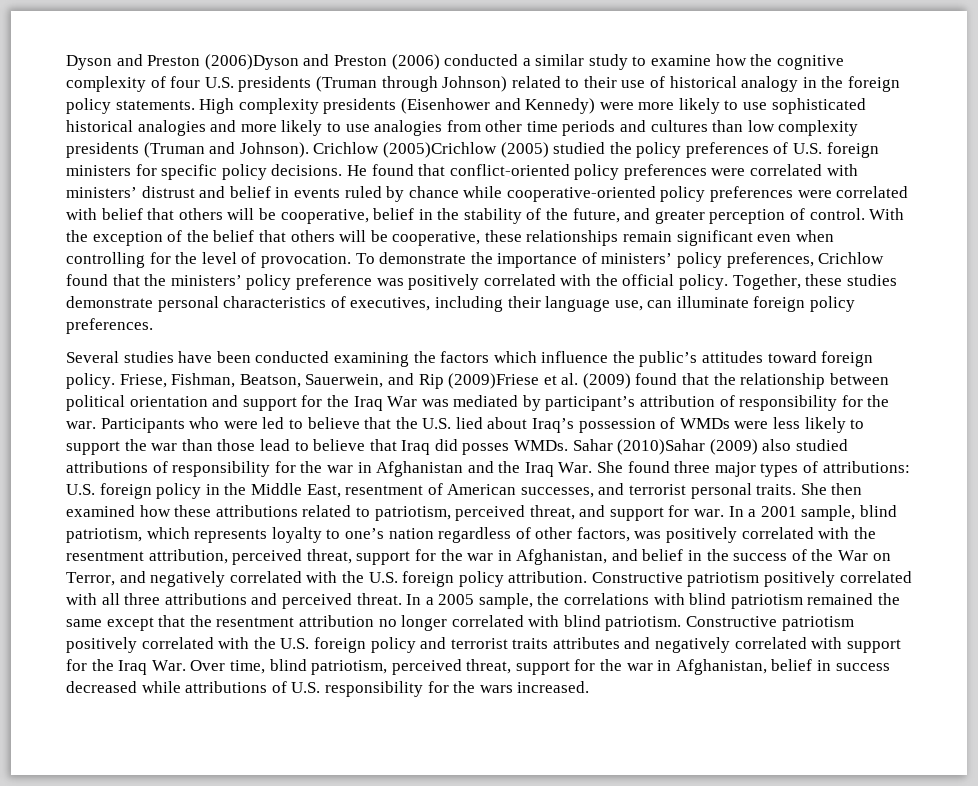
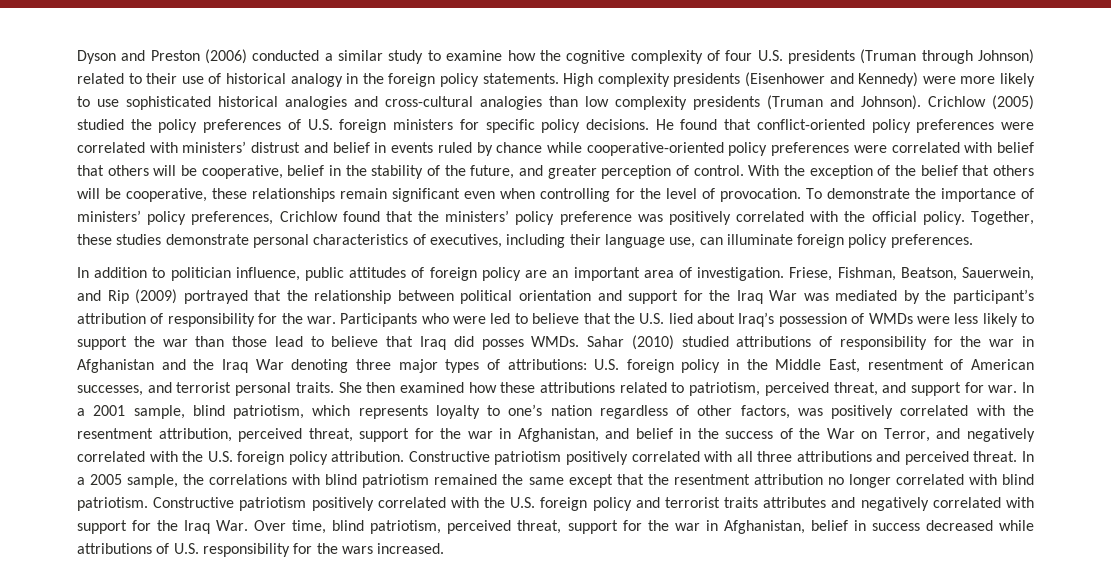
[204,54,387,70] (2006)Dyson and Preston -> (200, 55) none
[240,120,708,136] more likely to use analogies from other time periods and cultures -> [385,96,542,110] cross-cultural analogies
[382,142,497,158] (2005)Crichlow -> (986, 101) none
[66,351,874,367] [66,373,115,389] Several studies have been conducted examining the factors which influence the public’s attitudes toward foreign policy. -> [77,267,785,281] In addition to politician influence, public attitudes of foreign policy are an important area of investigation.
[448,373,678,389] (2009)Friese et al. (2009) found -> [135,289,248,304] (2009) portrayed
(541, 403) none -> [925,290,947,301] the
[617,439,792,455] (2010)Sahar (2009) also -> [631,335,674,350] (2010)
[558,461,670,473] War. She found -> [255,359,349,373] War denoting

